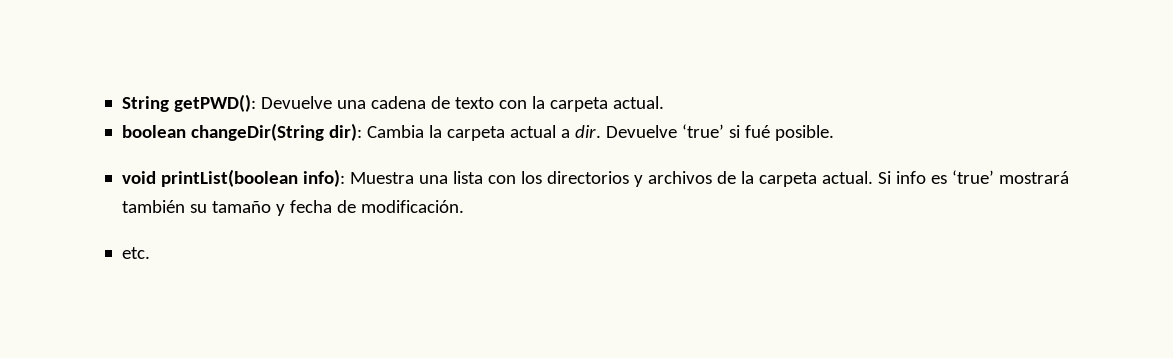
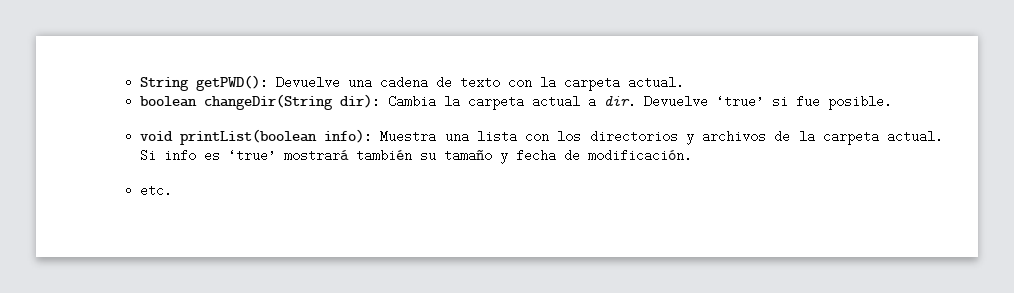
[744,125,770,138] fué -> [795,95,820,108] fue

